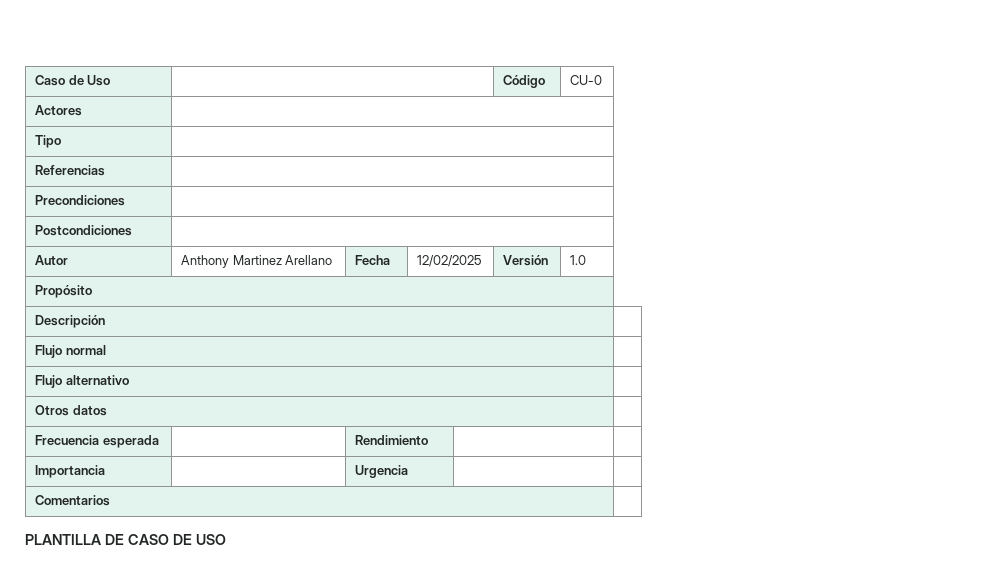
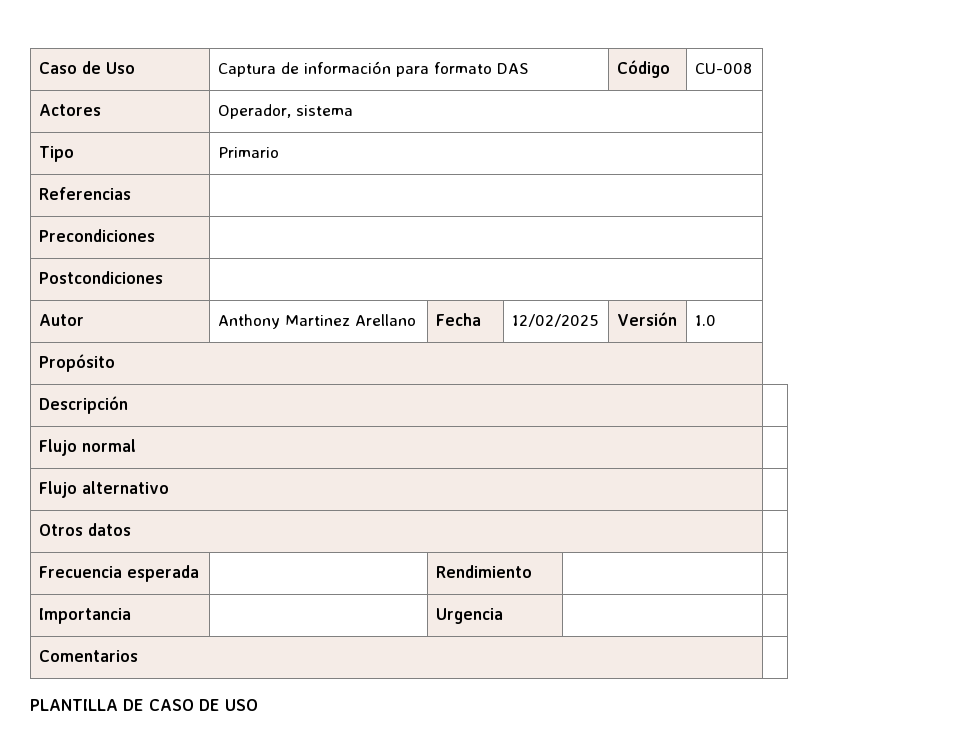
(111, 80) none -> [217,61,528,77] Captura de información para formato DAS
[570,75,603,85] CU-0 -> [694,63,752,74] CU-008
(83, 110) none -> [217,104,353,119] Operador, sistema
(62, 141) none -> [217,147,279,158] Primario

